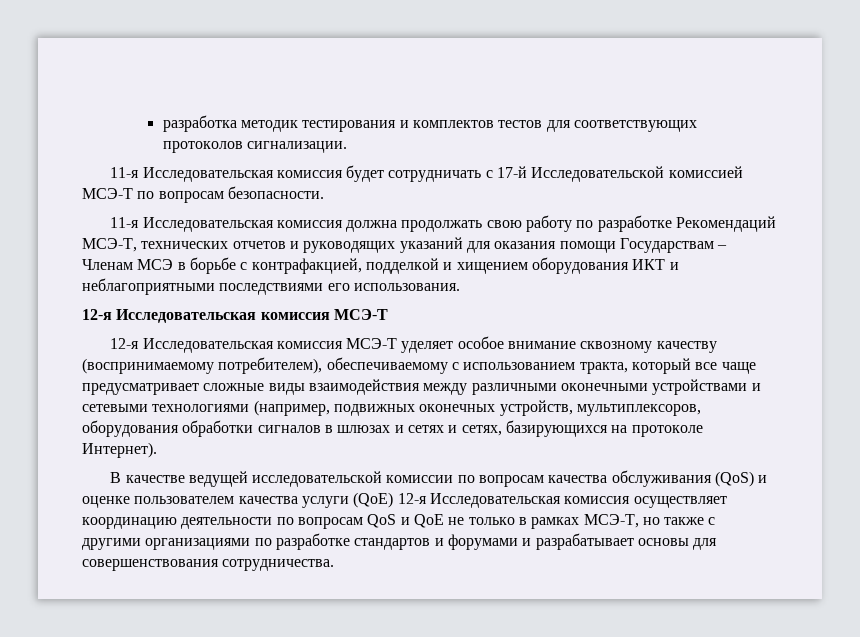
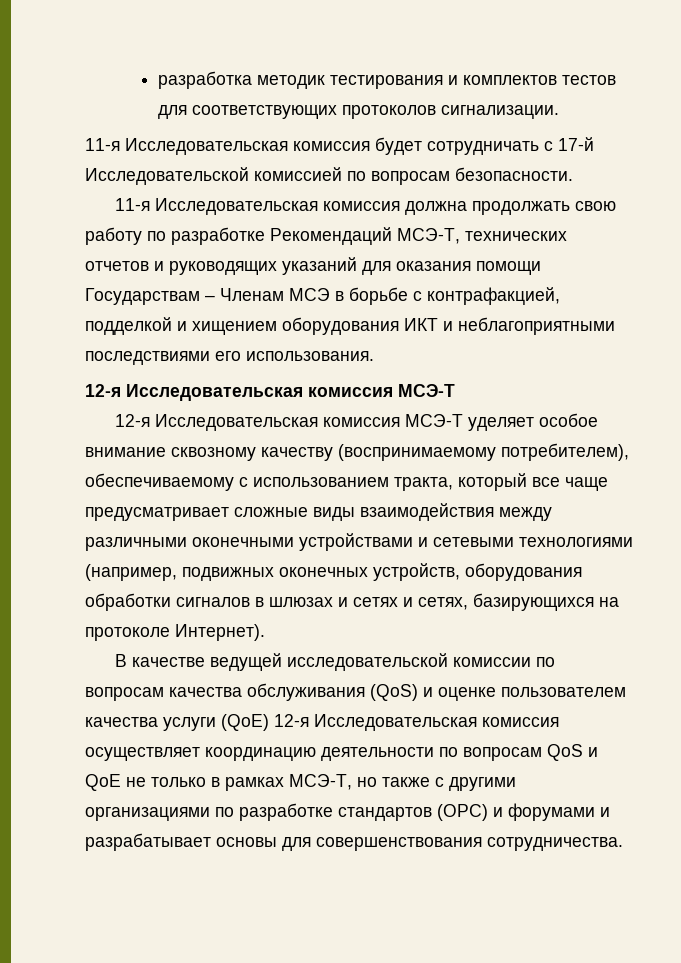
[82,188,133,199] МСЭ-Т -> (342, 174) none
[576,404,701,416] мультиплексоров, -> (460, 572) none
(431, 544) none -> [437,804,488,821] (ОРС)

